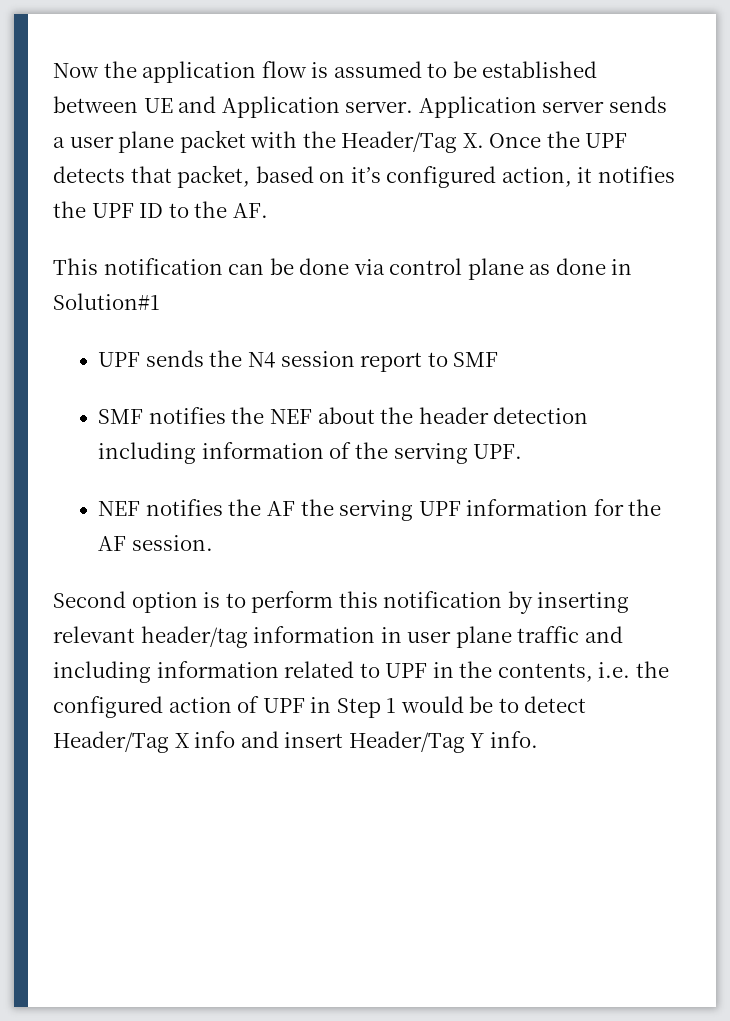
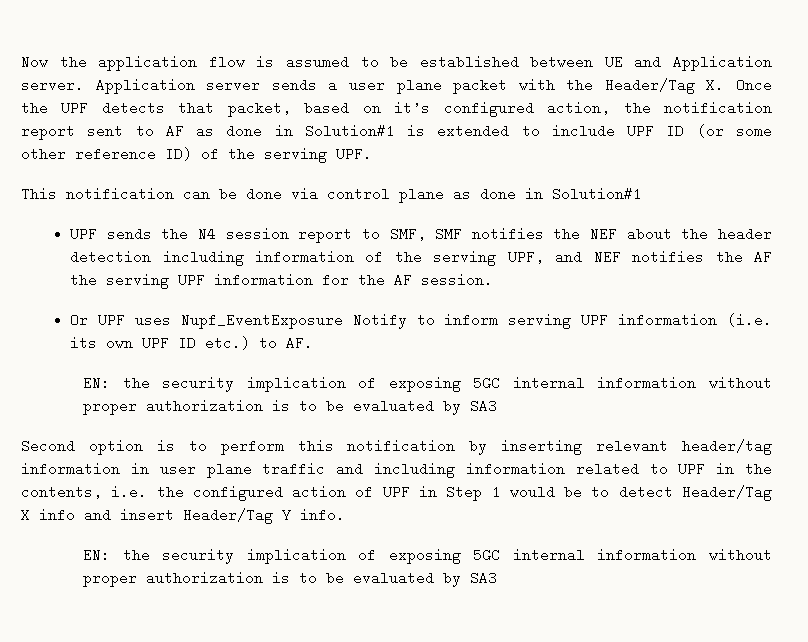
[577,166,675,183] [53,201,268,218] it notifies the UPF ID to the AF. -> [623,101,772,115] [21,124,772,140] [21,147,372,163] the notification report sent to AF as done in Solution#1 is extended to include UPF ID (or some other reference ID) of the serving UPF.
[453,352,499,367] SMF // -> [389,227,426,241] SMF,
[473,444,523,459] UPF. // -> [507,250,583,264] UPF, and
(213, 543) none -> [70,313,772,329] [70,336,314,350] [83,376,772,392] [83,399,498,415] // Or UPF uses Nupf_EventExposure Notify to inform serving UPF information (i.e. its own UPF ID etc.) to AF. // EN: the security implication of exposing 5GC internal information without proper authorization is to be evaluated by SA3
(538, 739) none -> [83,548,772,564] [83,571,498,587] // EN: the security implication of exposing 5GC internal information without proper authorization is to be evaluated by SA3

